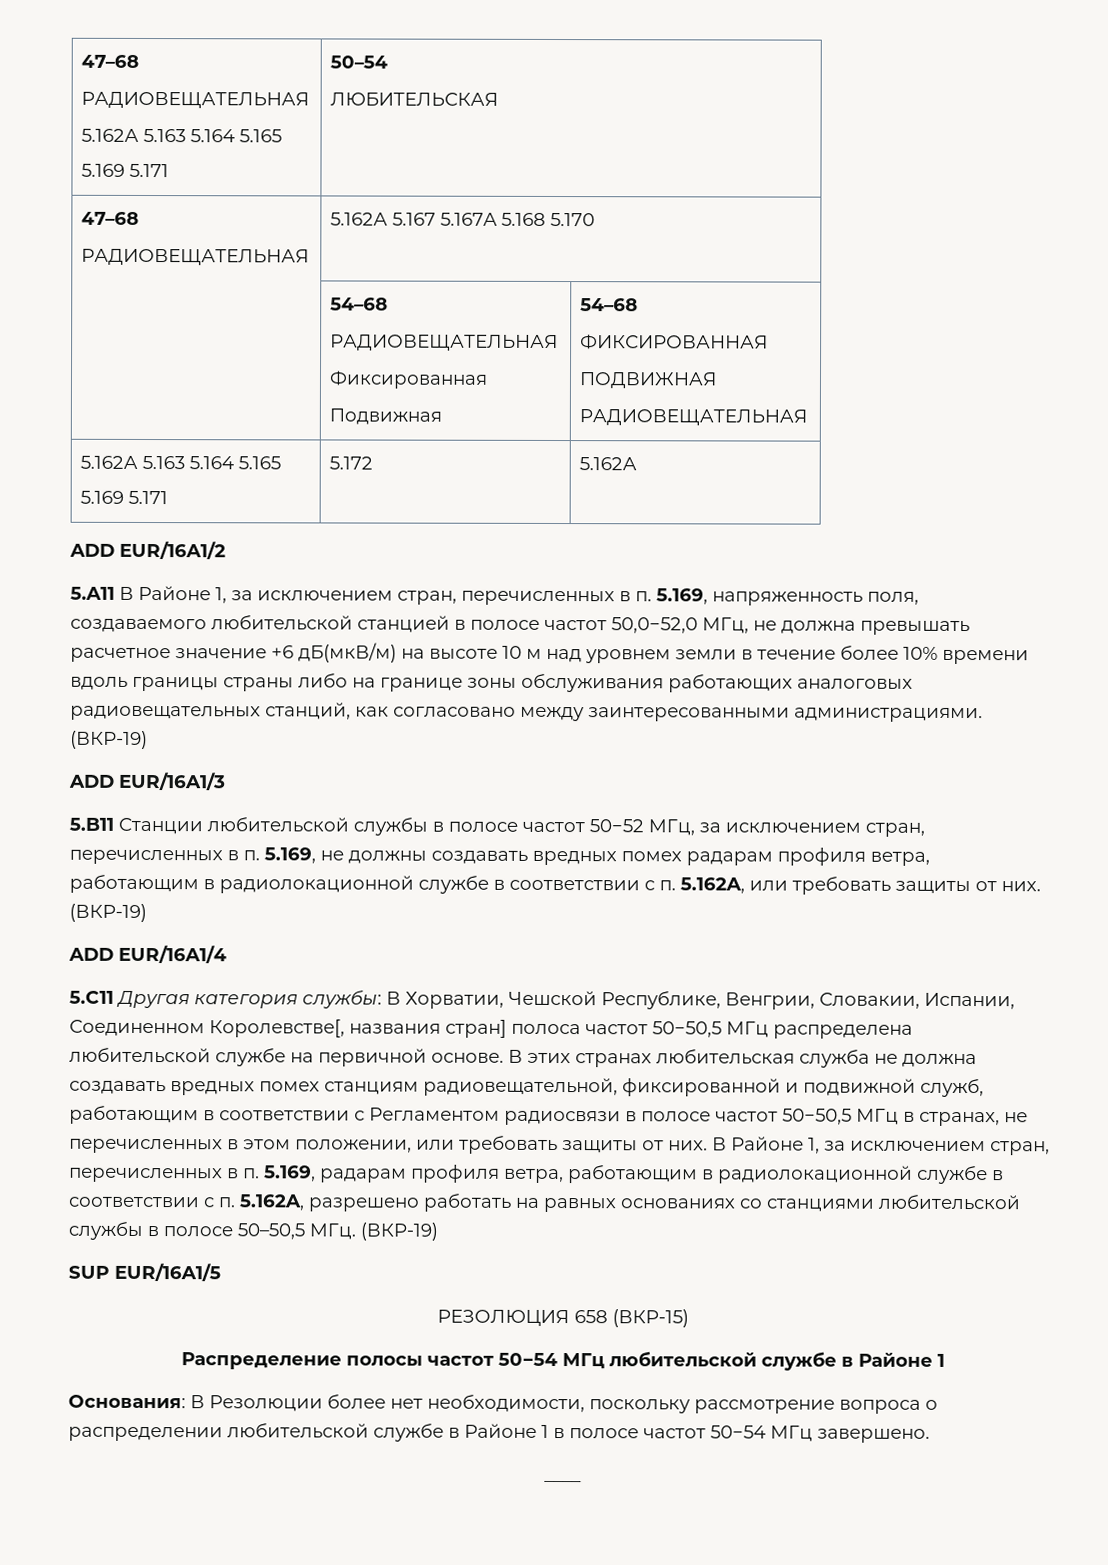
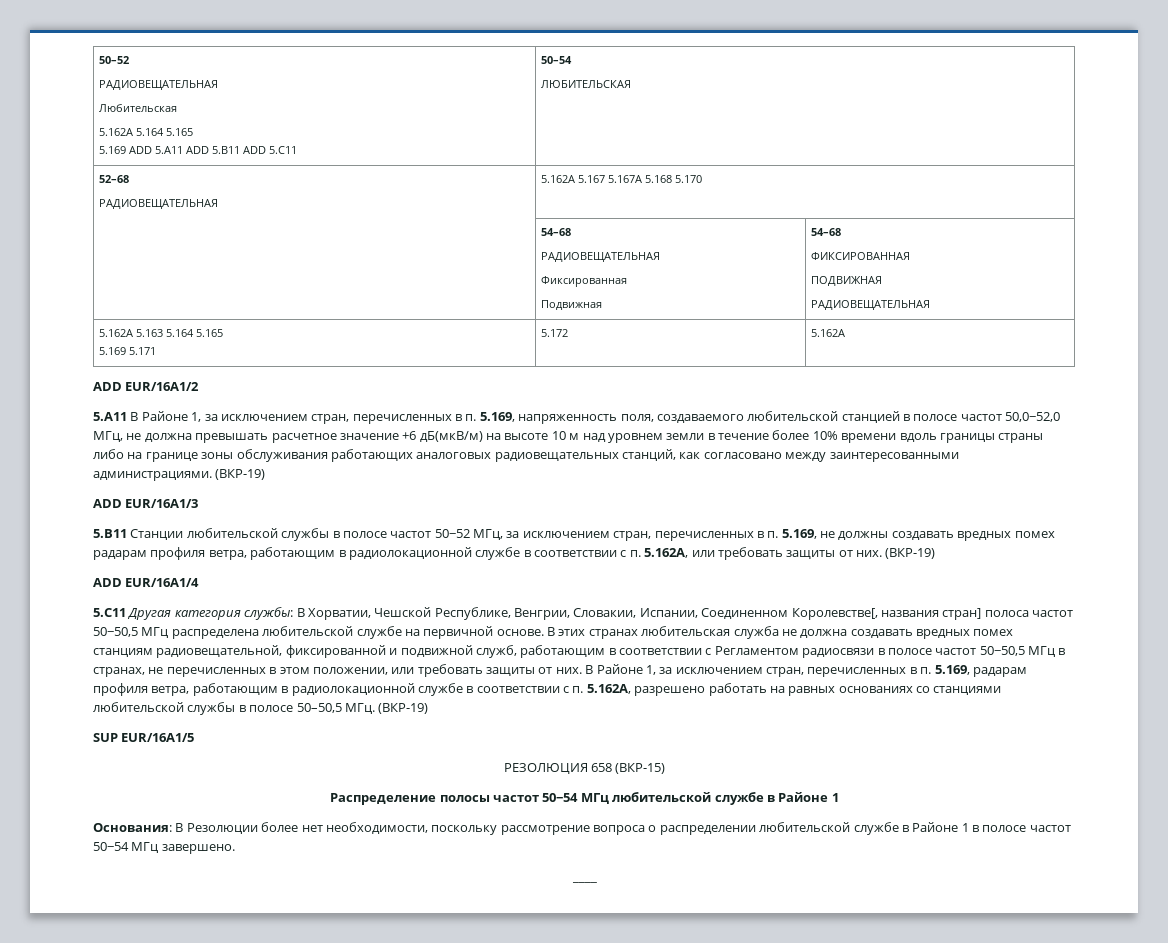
[81,54,140,68] [81,91,311,109] [81,128,283,143] [81,163,170,178] 47–68 // РАДИОВЕЩАТЕЛЬНАЯ // 5.162А 5.163 5.164 5.165 // 5.169 5.171 -> [98,56,129,64] [98,80,218,90] [98,104,177,113] [98,128,193,136] [98,146,297,154] 50–52 // РАДИОВЕЩАТЕЛЬНАЯ // Любительская // 5.162А 5.164 5.165 // 5.169 ADD 5.A11 ADD 5.B11 ADD 5.C11
[81,211,140,225] 47–68 -> [98,175,129,183] 52–68

